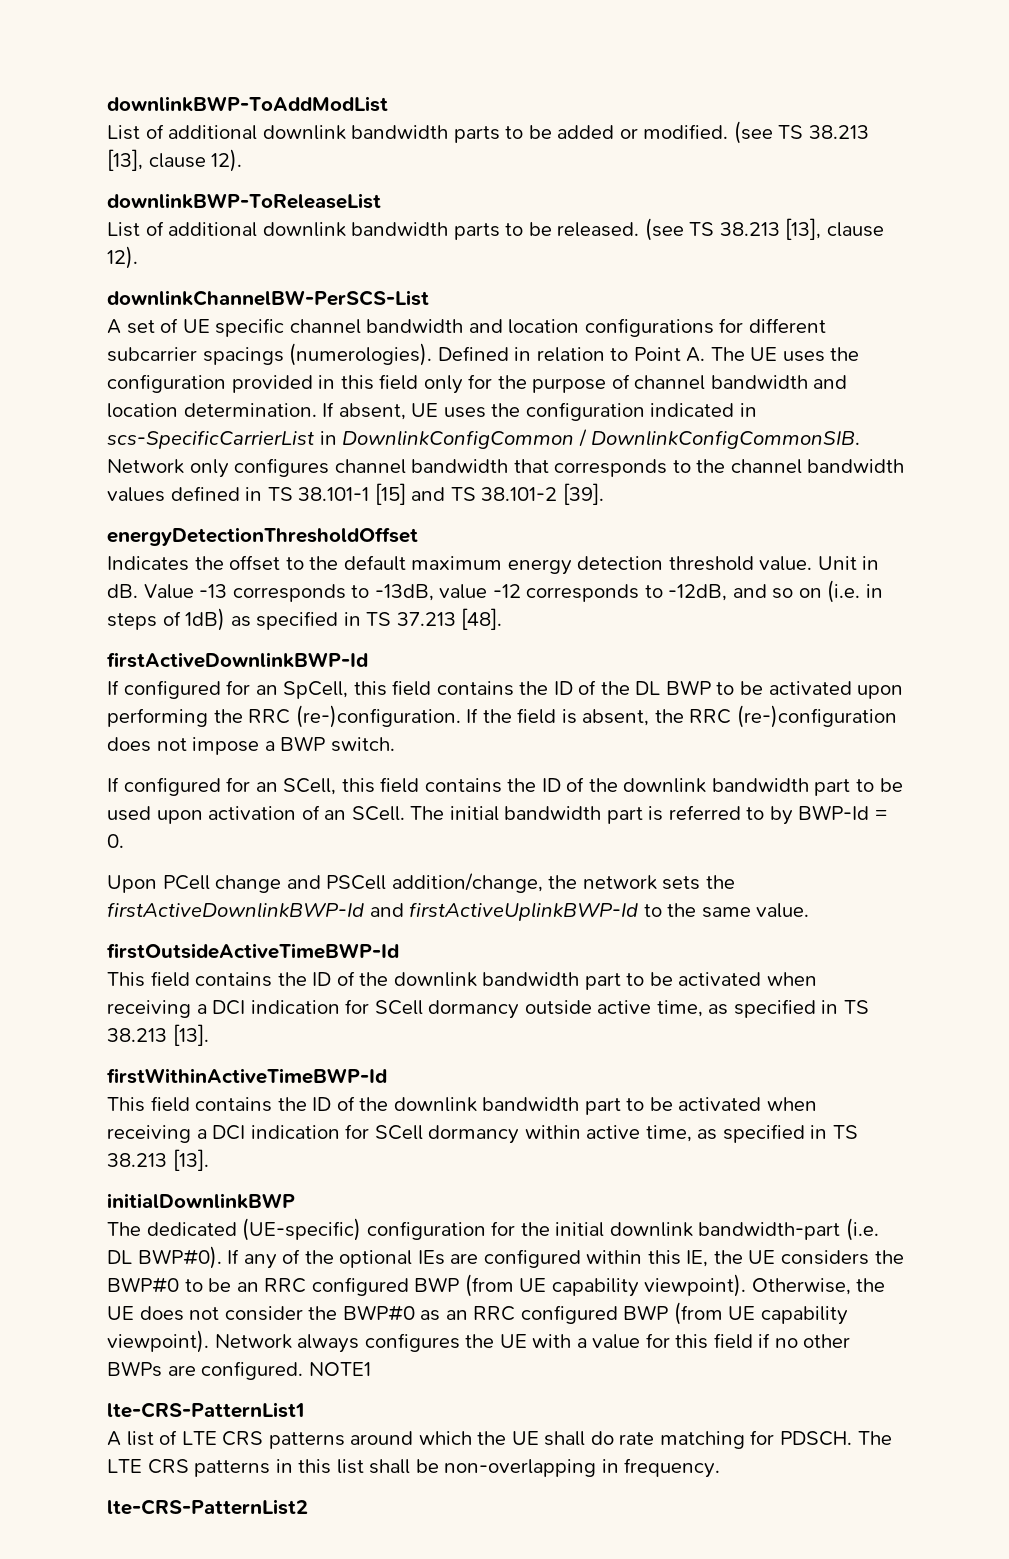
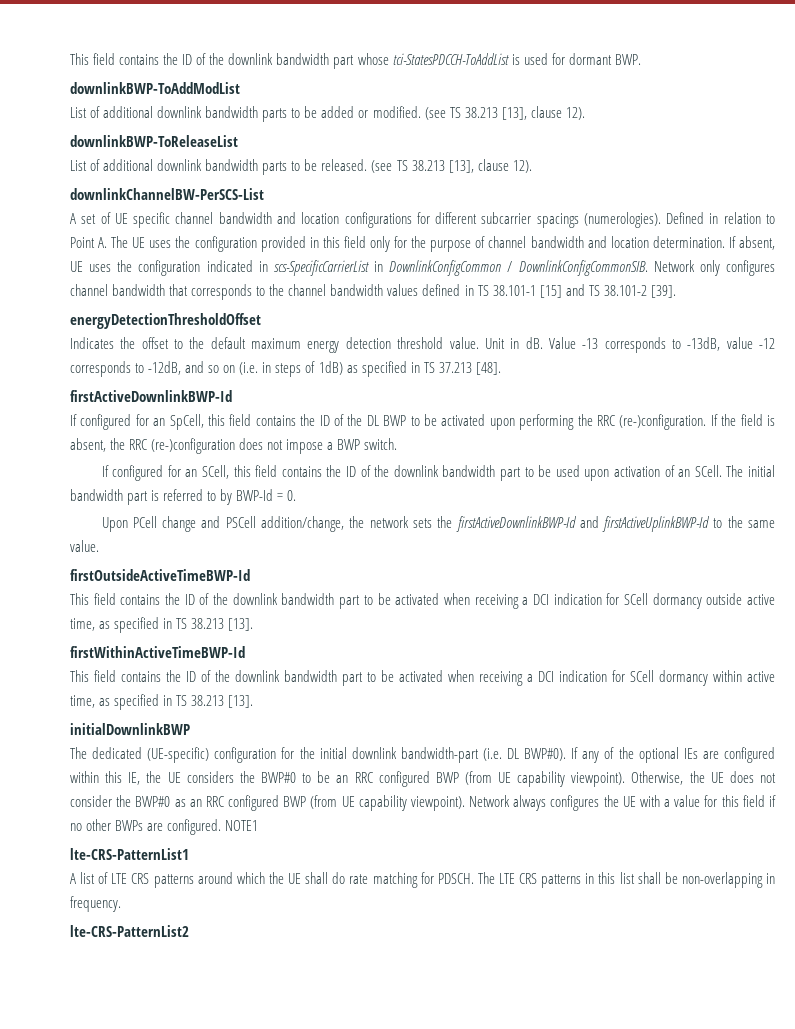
(107, 104) none -> [70,53,641,69] This field contains the ID of the downlink bandwidth part whose tci-StatesPDCCH-ToAddList is used for dormant BWP. //

